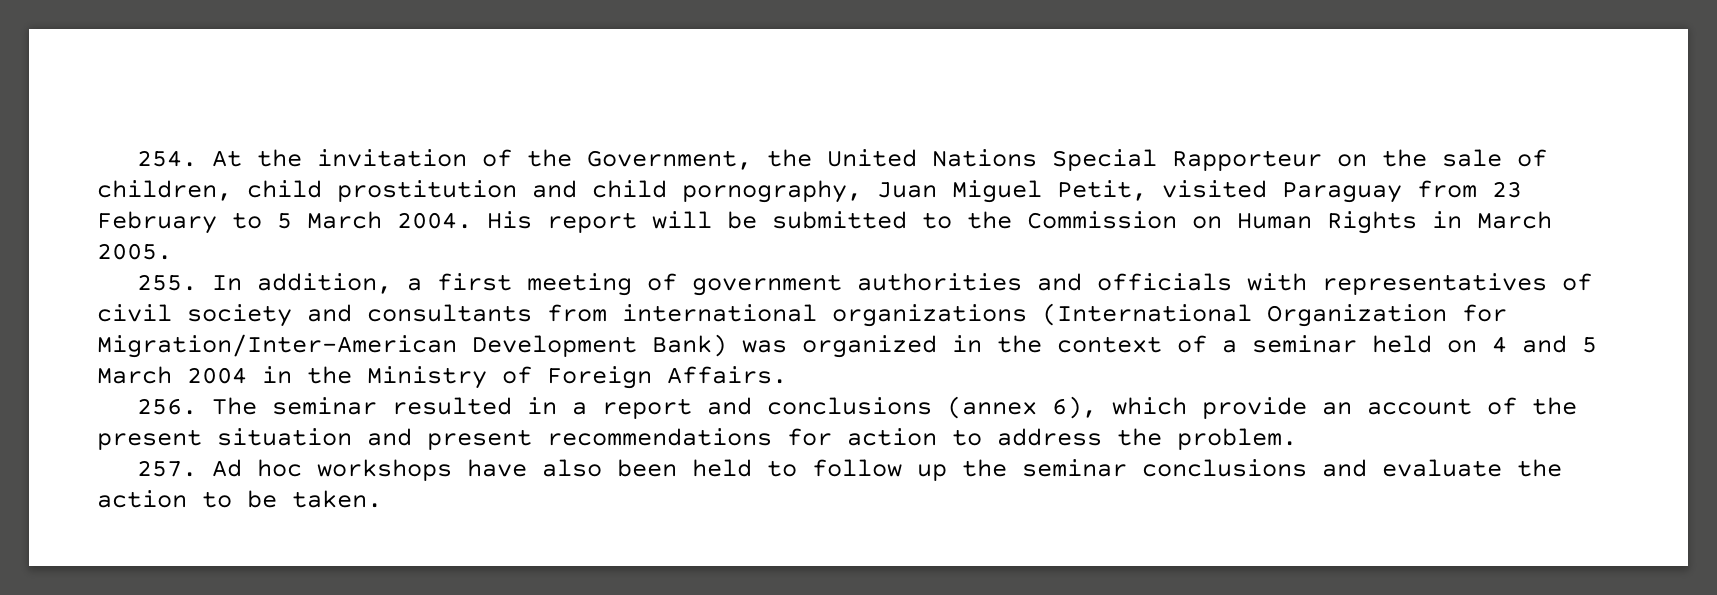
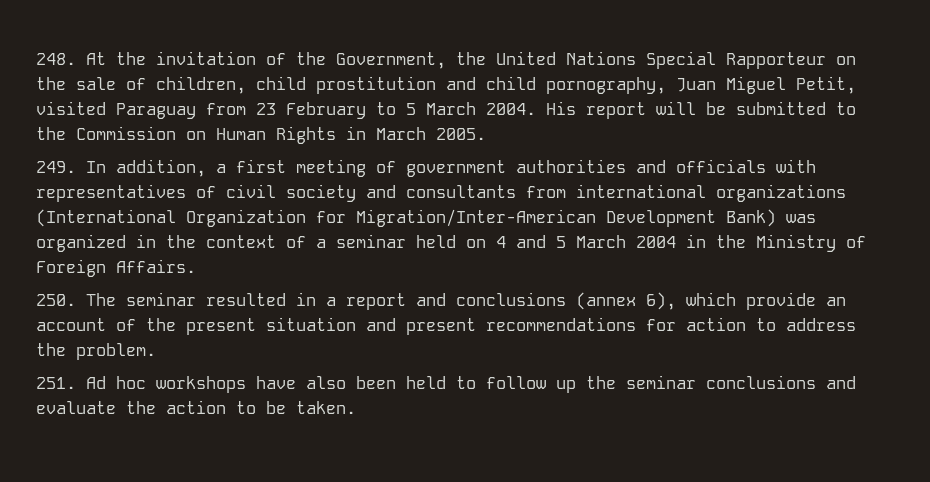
[137,150,198,167] 254. -> [36,53,76,65] 248.
[137,274,198,291] 255. -> [36,161,76,173] 249.
[137,398,198,415] 256. -> [36,294,76,306] 250.
[137,460,198,477] 257. -> [36,377,76,389] 251.

